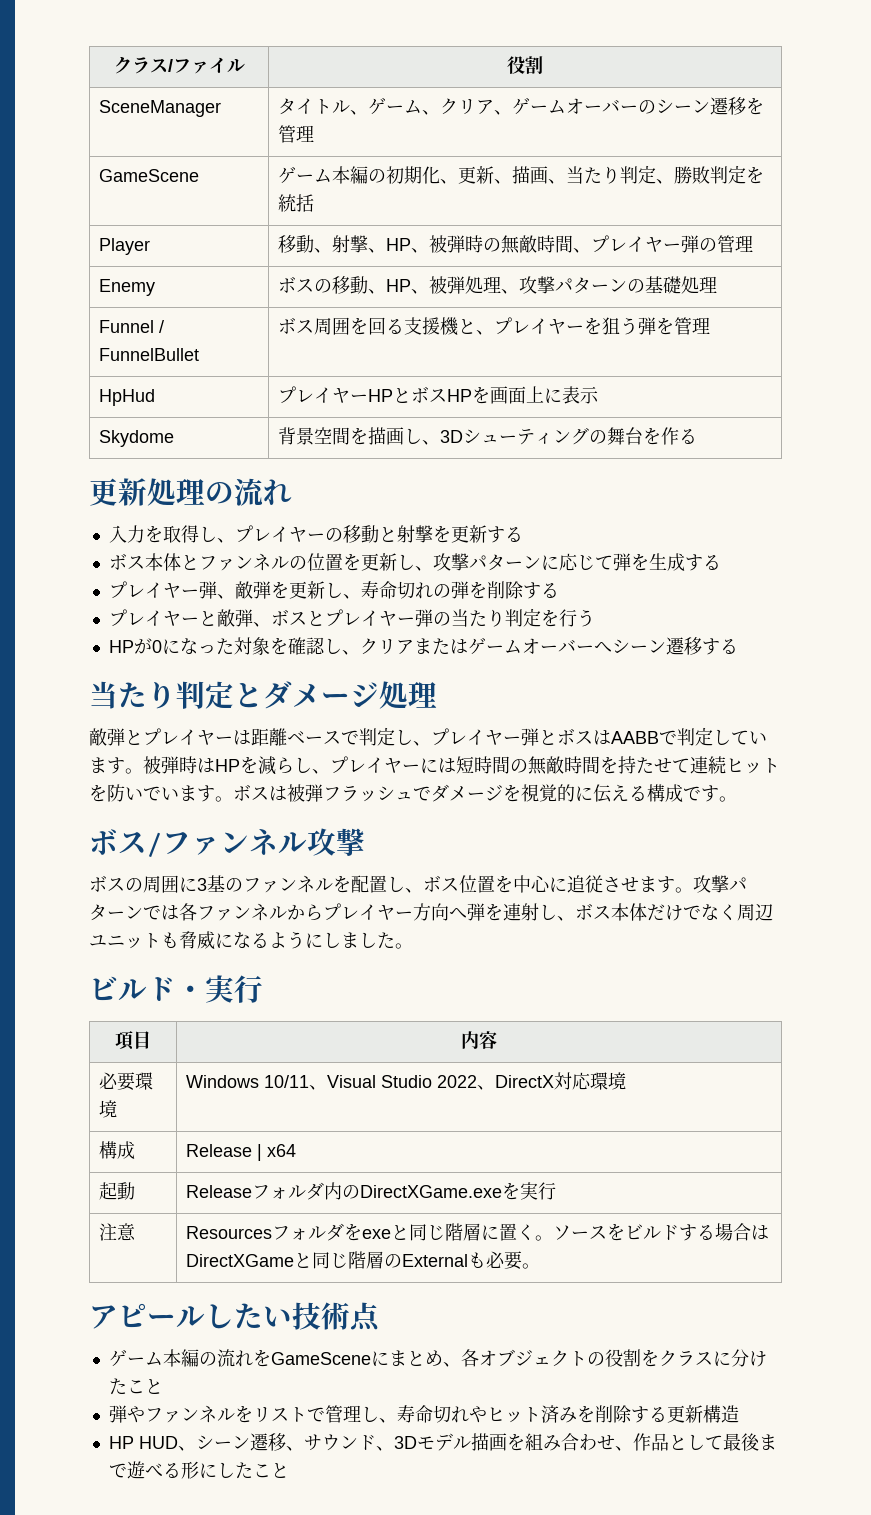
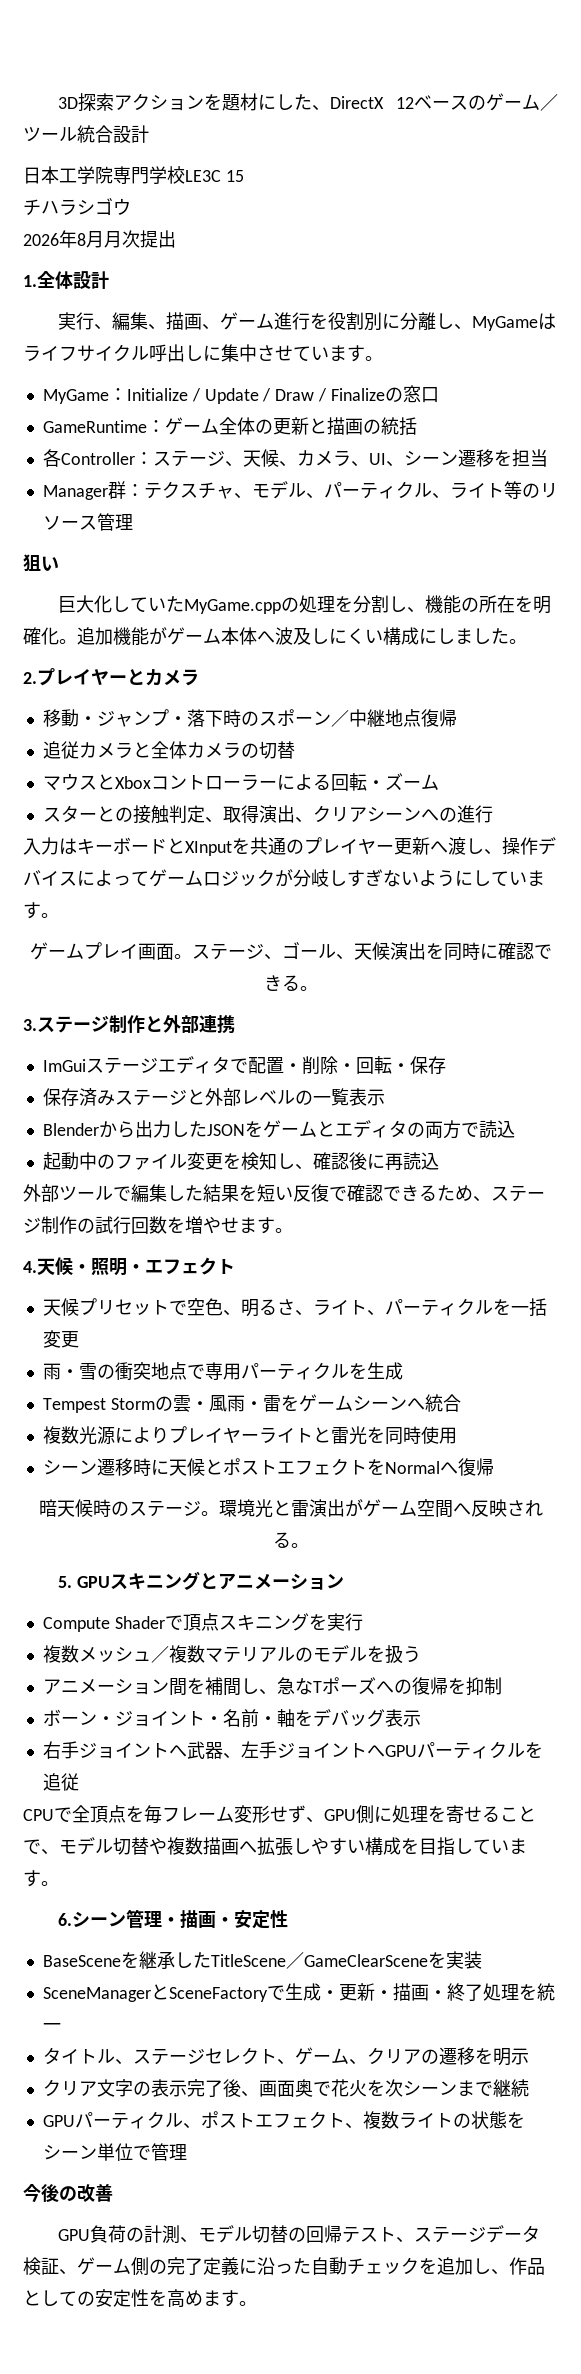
[113,56,245,74] [506,56,543,74] [99,100,222,117] [278,97,765,115] [278,125,315,143] [99,169,200,182] [278,165,765,184] [278,194,315,212] [99,238,151,255] [278,235,754,254] [99,279,156,296] [278,276,718,294] [99,320,165,333] [99,348,200,361] [278,317,711,336] [99,389,156,406] [278,386,600,404] [99,430,175,447] [278,427,698,445] [89,478,292,506] [108,525,523,543] [108,553,721,571] [108,581,559,599] [108,608,595,627] [108,637,738,655] [89,681,437,709] [89,727,767,746] [89,756,780,775] [89,784,737,803] [89,828,365,858] [89,875,747,893] [89,903,773,921] [89,931,413,950] [89,975,263,1003] [115,1031,151,1050] [461,1031,497,1049] [99,1072,154,1091] [99,1100,118,1118] [186,1072,627,1090] [99,1141,136,1159] [186,1144,297,1161] [99,1182,136,1200] [186,1182,557,1200] [99,1223,137,1241] [186,1223,770,1241] [186,1251,541,1270] [89,1302,381,1332] [108,1349,767,1367] [108,1378,163,1395] [108,1405,739,1423] [108,1433,777,1451] [108,1461,289,1479] クラス/ファイル | 役割 // SceneManager | タイトル、ゲーム、クリア、ゲームオーバーのシーン遷移を管理 // GameScene | ゲーム本編の初期化、更新、描画、当たり判定、勝敗判定を統括 // Player | 移動、射撃、HP、被弾時の無敵時間、プレイヤー弾の管理 // Enemy | ボスの移動、HP、被弾処理、攻撃パターンの基礎処理 // Funnel / FunnelBullet | ボス周囲を回る支援機と、プレイヤーを狙う弾を管理 // HpHud | プレイヤーHPとボスHPを画面上に表示 // Skydome | 背景空間を描画し、3Dシューティングの舞台を作る // 更新処理の流れ // 入力を取得し、プレイヤーの移動と射撃を更新する // ボス本体とファンネルの位置を更新し、攻撃パターンに応じて弾を生成する // プレイヤー弾、敵弾を更新し、寿命切れの弾を削除する // プレイヤーと敵弾、ボスとプレイヤー弾の当たり判定を行う // HPが0になった対象を確認し、クリアまたはゲームオーバーへシーン遷移する // 当たり判定とダメージ処理 // 敵弾とプレイヤーは距離ベースで判定し、プレイヤー弾とボスはAABBで判定しています。被弾時はHPを減らし、プレイヤーには短時間の無敵時間を持たせて連続ヒットを防いでいます。ボスは被弾フラッシュでダメージを視覚的に伝える構成です。 // ボス/ファンネル攻撃 // ボスの周囲に3基のファンネルを配置し、ボス位置を中心に追従させます。攻撃パターンでは各ファンネルからプレイヤー方向へ弾を連射し、ボス本体だけでなく周辺ユニットも脅威になるようにしました。 // ビルド・実行 // 項目 | 内容 // 必要環境 | Windows 10/11、Visual Studio 2022、DirectX対応環境 // 構成 | Release | x64 // 起動 | Releaseフォルダ内のDirectXGame.exeを実行 // 注意 | Resourcesフォルダをexeと同じ階層に置く。ソースをビルドする場合はDirectXGameと同じ階層のExternalも必要。 // アピールしたい技術点 // ゲーム本編の流れをGameSceneにまとめ、各オブジェクトの役割をクラスに分けたこと // 弾やファンネルをリストで管理し、寿命切れやヒット済みを削除する更新構造 // HP HUD、シーン遷移、サウンド、3Dモデル描画を組み合わせ、作品として最後まで遊べる形にしたこと -> [58,93,558,112] [23,125,149,143] [23,166,244,184] [23,198,131,216] [23,230,176,248] [23,271,109,289] [58,312,557,331] [23,344,383,362] [42,385,439,404] [42,417,417,435] [42,449,548,467] [42,481,558,500] [42,513,133,531] [23,554,59,572] [58,595,552,614] [23,627,527,646] [23,668,199,686] [42,709,457,727] [42,741,295,759] [42,773,439,791] [42,805,493,824] [23,837,556,856] [23,869,545,887] [23,902,59,919] [29,942,552,961] [263,975,318,991] [23,1015,235,1034] [42,1056,446,1074] [42,1088,385,1106] [42,1120,515,1139] [42,1152,439,1171] [23,1184,545,1203] [23,1216,293,1234] [23,1257,235,1276] [42,1298,547,1317] [42,1330,79,1348] [42,1362,403,1380] [42,1394,461,1413] [42,1426,457,1445] [42,1458,494,1476] [38,1499,543,1518] [272,1532,309,1548] [58,1571,345,1590] [42,1613,363,1632] [42,1645,421,1664] [42,1677,502,1696] [42,1709,421,1727] [42,1741,543,1759] [42,1773,79,1791] [23,1805,536,1824] [23,1837,527,1856] [23,1870,59,1887] [58,1909,289,1929] [42,1951,482,1969] [42,1983,555,2002] [42,2023,61,2031] [42,2047,529,2066] [42,2079,529,2097] [42,2111,525,2129] [42,2143,187,2161] [23,2183,113,2203] [58,2225,541,2244] [23,2257,545,2275] [23,2289,257,2308] 3D探索アクションを題材にした、DirectX 12ベースのゲーム／ツール統合設計 // 日本工学院専門学校LE3C 15 // チハラシゴウ // 2026年8月月次提出 // 1.全体設計 // 実行、編集、描画、ゲーム進行を役割別に分離し、MyGameはライフサイクル呼出しに集中させています。 // MyGame：Initialize / Update / Draw / Finalizeの窓口 // GameRuntime：ゲーム全体の更新と描画の統括 // 各Controller：ステージ、天候、カメラ、UI、シーン遷移を担当 // Manager群：テクスチャ、モデル、パーティクル、ライト等のリソース管理 // 狙い // 巨大化していたMyGame.cppの処理を分割し、機能の所在を明確化。追加機能がゲーム本体へ波及しにくい構成にしました。 // 2.プレイヤーとカメラ // 移動・ジャンプ・落下時のスポーン／中継地点復帰 // 追従カメラと全体カメラの切替 // マウスとXboxコントローラーによる回転・ズーム // スターとの接触判定、取得演出、クリアシーンへの進行 // 入力はキーボードとXInputを共通のプレイヤー更新へ渡し、操作デバイスによってゲームロジックが分岐しすぎないようにしています。 // ゲームプレイ画面。ステージ、ゴール、天候演出を同時に確認できる。 // 3.ステージ制作と外部連携 // ImGuiステージエディタで配置・削除・回転・保存 // 保存済みステージと外部レベルの一覧表示 // Blenderから出力したJSONをゲームとエディタの両方で読込 // 起動中のファイル変更を検知し、確認後に再読込 // 外部ツールで編集した結果を短い反復で確認できるため、ステージ制作の試行回数を増やせます。 // 4.天候・照明・エフェクト // 天候プリセットで空色、明るさ、ライト、パーティクルを一括変更 // 雨・雪の衝突地点で専用パーティクルを生成 // Tempest Stormの雲・風雨・雷をゲームシーンへ統合 // 複数光源によりプレイヤーライトと雷光を同時使用 // シーン遷移時に天候とポストエフェクトをNormalへ復帰 // 暗天候時のステージ。環境光と雷演出がゲーム空間へ反映される。 // 5. GPUスキニングとアニメーション // Compute Shaderで頂点スキニングを実行 // 複数メッシュ／複数マテリアルのモデルを扱う // アニメーション間を補間し、急なTポーズへの復帰を抑制 // ボーン・ジョイント・名前・軸をデバッグ表示 // 右手ジョイントへ武器、左手ジョイントへGPUパーティクルを追従 // CPUで全頂点を毎フレーム変形せず、GPU側に処理を寄せることで、モデル切替や複数描画へ拡張しやすい構成を目指しています。 // 6.シーン管理・描画・安定性 // BaseSceneを継承したTitleScene／GameClearSceneを実装 // SceneManagerとSceneFactoryで生成・更新・描画・終了処理を統一 // タイトル、ステージセレクト、ゲーム、クリアの遷移を明示 // クリア文字の表示完了後、画面奥で花火を次シーンまで継続 // GPUパーティクル、ポストエフェクト、複数ライトの状態をシーン単位で管理 // 今後の改善 // GPU負荷の計測、モデル切替の回帰テスト、ステージデータ検証、ゲーム側の完了定義に沿った自動チェックを追加し、作品としての安定性を高めます。

